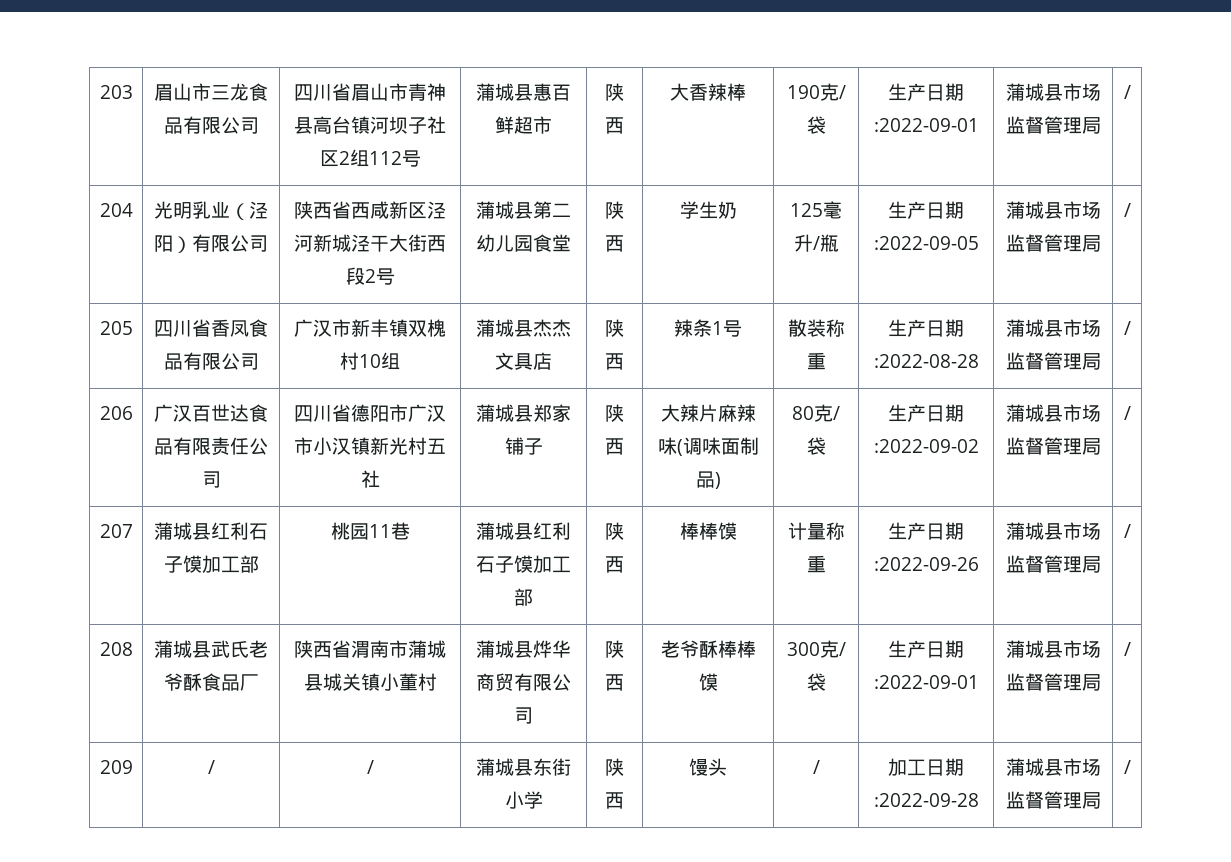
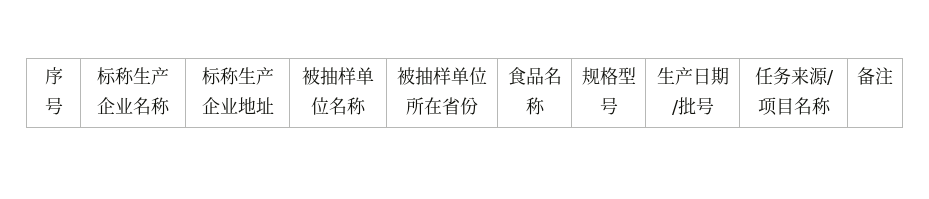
[99,85,133,99] [154,83,268,101] [163,116,259,134] [294,83,446,101] [294,116,446,134] [319,149,421,167] [476,83,571,101] [495,116,552,134] [605,83,624,101] [605,117,624,134] [670,83,746,101] [786,83,846,101] [806,116,826,134] [888,83,964,101] [873,118,979,132] [1005,83,1101,101] [1005,116,1101,134] [1123,85,1131,99] [99,203,133,217] [154,201,268,220] [154,234,268,253] [294,201,446,219] [294,234,446,252] [345,267,395,285] [476,201,571,219] [476,234,571,252] [605,201,624,219] [605,235,624,252] [679,201,737,219] [790,201,842,219] [793,234,839,252] [888,201,964,219] [873,236,979,250] [1005,201,1101,219] [1005,234,1101,252] [1123,203,1131,217] [99,321,133,335] [154,319,268,337] [163,352,259,370] [294,319,446,337] [340,352,400,370] [476,319,571,337] [495,352,552,370] [605,319,624,337] [605,353,624,370] [674,319,742,337] [787,319,845,337] [806,352,826,370] [888,319,964,337] [873,354,979,368] [1005,319,1101,337] [1005,352,1101,370] [1123,321,1131,335] [99,406,133,420] [154,404,268,422] [154,437,268,455] [201,471,221,488] [294,404,446,422] [294,437,446,455] [360,470,380,488] [476,404,571,422] [504,437,543,455] [605,404,624,422] [605,438,624,455] [660,404,756,422] [657,437,759,456] [695,471,721,489] [792,404,840,422] [806,437,826,455] [888,404,964,422] [873,439,979,453] [1005,404,1101,422] [1005,437,1101,455] [1123,406,1131,420] [99,524,133,538] [154,522,268,540] [163,555,259,573] [330,522,410,540] [476,522,571,540] [476,555,571,573] [514,588,533,606] [605,522,624,540] [605,556,624,573] [679,522,737,540] [787,522,845,540] [806,555,826,573] [888,522,964,540] [873,557,979,571] [1005,522,1101,540] [1005,555,1101,573] [1123,524,1131,538] [99,642,133,656] [154,640,268,658] [163,673,259,691] [294,640,446,658] [303,673,437,691] [476,640,571,658] [476,673,571,691] [514,707,533,724] [605,640,624,658] [605,674,624,691] [660,640,756,658] [698,673,718,691] [786,640,846,658] [806,673,826,691] [888,640,964,658] [873,675,979,689] [1005,640,1101,658] [1005,673,1101,691] [1123,642,1131,656] [99,760,133,774] [207,760,215,774] [366,760,374,774] [476,758,571,776] [504,791,543,809] [605,758,624,776] [605,792,624,809] [689,758,727,776] [812,760,820,774] [888,758,964,776] [873,793,979,807] [1005,758,1101,776] [1005,791,1101,809] [1123,760,1131,774] 203 | 眉山市三龙食品有限公司 | 四川省眉山市青神县高台镇河坝子社区2组112号 | 蒲城县惠百鲜超市 | 陕西 | 大香辣棒 | 190克/袋 | 生产日期:2022-09-01 | 蒲城县市场监督管理局 | / // 204 | 光明乳业（泾阳）有限公司 | 陕西省西咸新区泾河新城泾干大街西段2号 | 蒲城县第二幼儿园食堂 | 陕西 | 学生奶 | 125毫升/瓶 | 生产日期:2022-09-05 | 蒲城县市场监督管理局 | / // 205 | 四川省香凤食品有限公司 | 广汉市新丰镇双槐村10组 | 蒲城县杰杰文具店 | 陕西 | 辣条1号 | 散装称重 | 生产日期:2022-08-28 | 蒲城县市场监督管理局 | / // 206 | 广汉百世达食品有限责任公司 | 四川省德阳市广汉市小汉镇新光村五社 | 蒲城县郑家铺子 | 陕西 | 大辣片麻辣味(调味面制品) | 80克/袋 | 生产日期:2022-09-02 | 蒲城县市场监督管理局 | / // 207 | 蒲城县红利石子馍加工部 | 桃园11巷 | 蒲城县红利石子馍加工部 | 陕西 | 棒棒馍 | 计量称重 | 生产日期:2022-09-26 | 蒲城县市场监督管理局 | / // 208 | 蒲城县武氏老爷酥食品厂 | 陕西省渭南市蒲城县城关镇小董村 | 蒲城县烨华商贸有限公司 | 陕西 | 老爷酥棒棒馍 | 300克/袋 | 生产日期:2022-09-01 | 蒲城县市场监督管理局 | / // 209 | / | / | 蒲城县东街小学 | 陕西 | 馒头 | / | 加工日期:2022-09-28 | 蒲城县市场监督管理局 | / -> [44,67,63,85] [44,97,63,115] [97,67,169,85] [97,97,170,115] [201,67,274,85] [201,97,274,114] [302,67,374,85] [311,97,366,115] [397,67,487,85] [406,97,478,115] [507,67,562,85] [525,97,545,115] [581,67,636,85] [599,97,618,115] [656,67,729,85] [671,97,714,115] [754,67,834,85] [757,97,831,116] [857,67,893,85] 序号 | 标称生产企业名称 | 标称生产企业地址 | 被抽样单位名称 | 被抽样单位所在省份 | 食品名称 | 规格型号 | 生产日期/批号 | 任务来源/项目名称 | 备注

